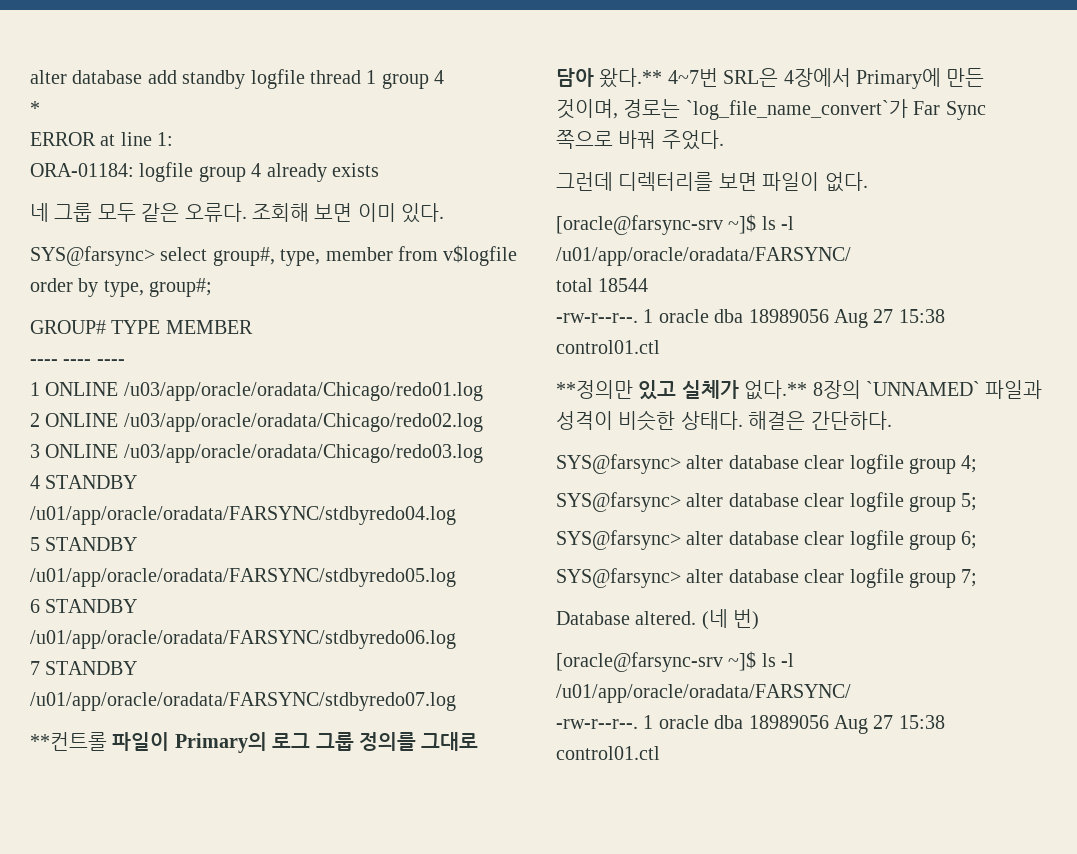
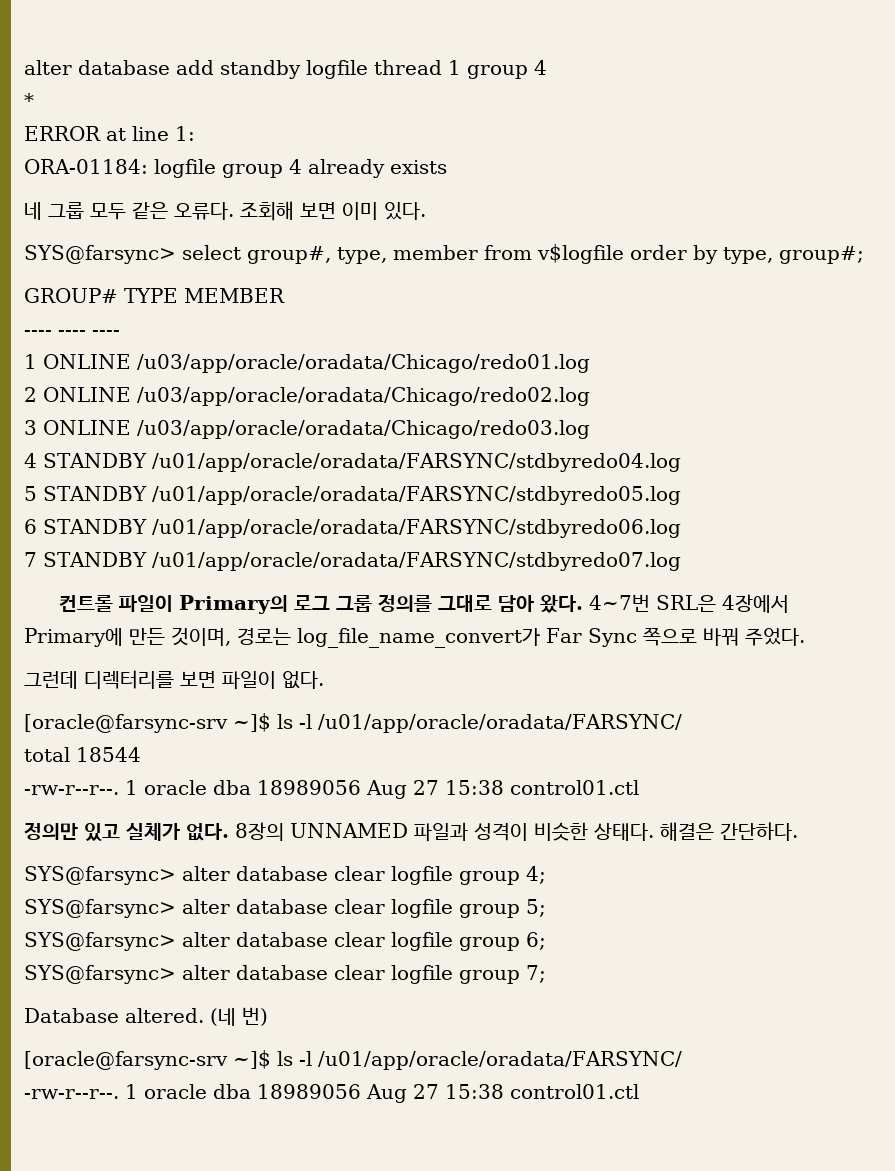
[30,732,107,751] **컨트롤 -> [58,595,113,612] 컨트롤
[599,68,663,88] 왔다.** -> [539,595,583,613] 왔다.
[685,99,908,120] `log_file_name_convert`가 -> [297,628,540,648] log_file_name_convert가
[556,380,633,399] **정의만 -> [24,822,78,840] 정의만
[744,380,980,400] 없다.** 8장의 `UNNAMED` -> [186,822,408,841] 없다. 8장의 UNNAMED

